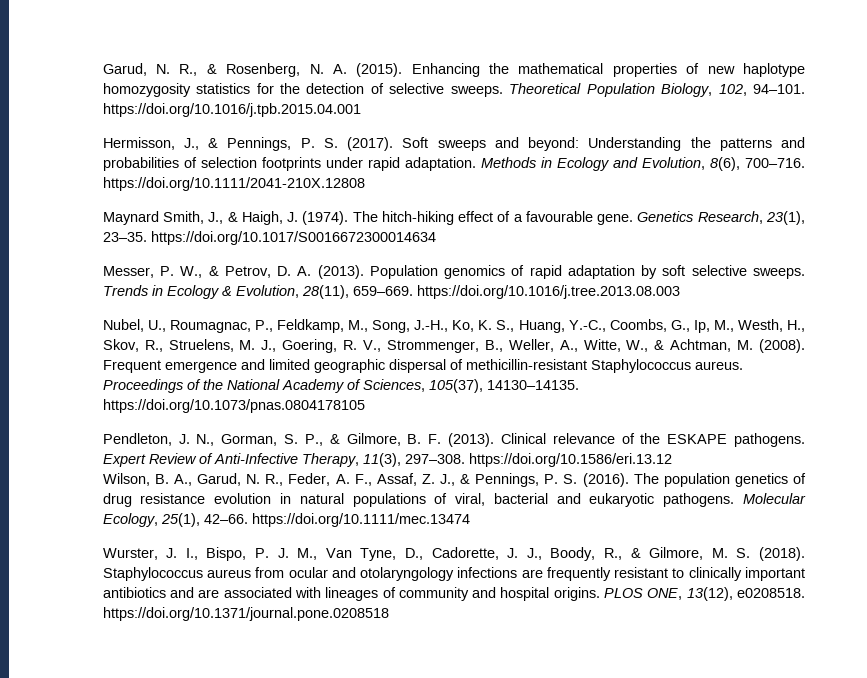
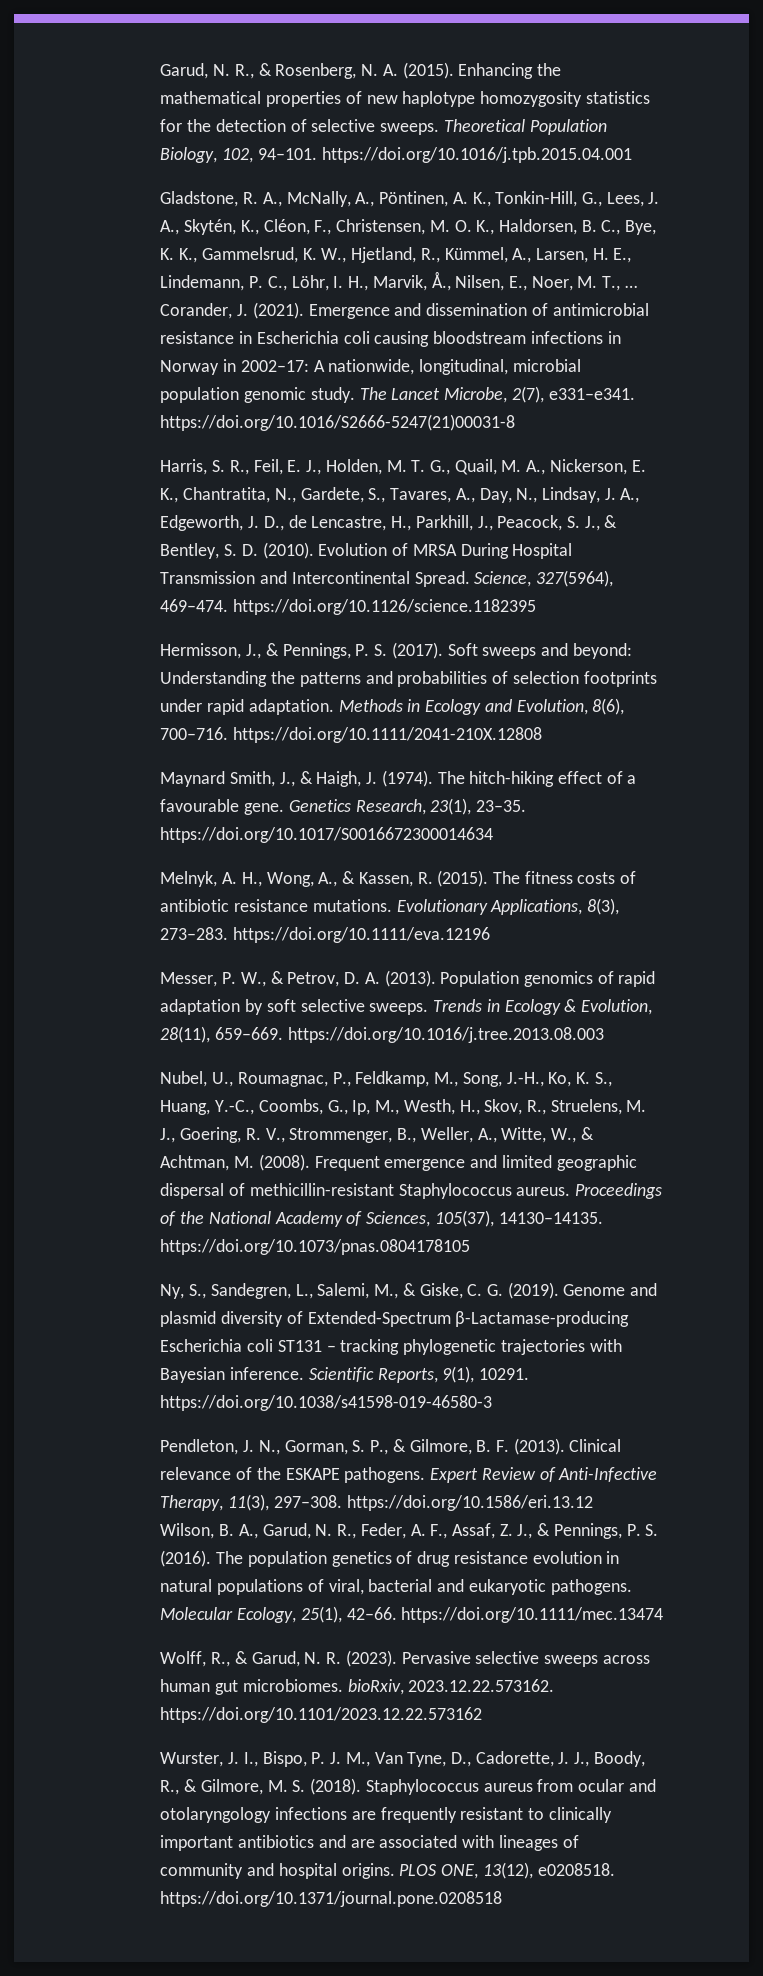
(361, 110) none -> [160,191,660,207] [160,219,657,235] [160,247,632,263] [160,271,637,291] [160,302,649,319] [160,331,621,347] [160,359,581,375] [160,386,635,403] [160,414,516,431] [160,459,646,475] [160,487,640,503] [160,515,618,531] [160,542,573,559] [160,570,614,587] [160,599,537,615] // Gladstone, R. A., McNally, A., Pöntinen, A. K., Tonkin-Hill, G., Lees, J. A., Skytén, K., Cléon, F., Christensen, M. O. K., Haldorsen, B. C., Bye, K. K., Gammelsrud, K. W., Hjetland, R., Kümmel, A., Larsen, H. E., Lindemann, P. C., Löhr, I. H., Marvik, Å., Nilsen, E., Noer, M. T., … Corander, J. (2021). Emergence and dissemination of antimicrobial resistance in Escherichia coli causing bloodstream infections in Norway in 2002–17: A nationwide, longitudinal, microbial population genomic study. The Lancet Microbe, 2(7), e331–e341. https://doi.org/10.1016/S2666-5247(21)00031-8 // Harris, S. R., Feil, E. J., Holden, M. T. G., Quail, M. A., Nickerson, E. K., Chantratita, N., Gardete, S., Tavares, A., Day, N., Lindsay, J. A., Edgeworth, J. D., de Lencastre, H., Parkhill, J., Peacock, S. J., & Bentley, S. D. (2010). Evolution of MRSA During Hospital Transmission and Intercontinental Spread. Science, 327(5964), 469–474. https://doi.org/10.1126/science.1182395
(436, 238) none -> [160,870,637,887] [160,898,620,915] [160,927,491,943] // Melnyk, A. H., Wong, A., & Kassen, R. (2015). The fitness costs of antibiotic resistance mutations. Evolutionary Applications, 8(3), 273–283. https://doi.org/10.1111/eva.12196
(365, 406) none -> [160,1282,658,1299] [160,1311,630,1327] [160,1339,622,1355] [160,1366,530,1383] [160,1395,493,1411] // Ny, S., Sandegren, L., Salemi, M., & Giske, C. G. (2019). Genome and plasmid diversity of Extended-Spectrum β-Lactamase-producing Escherichia coli ST131 – tracking phylogenetic trajectories with Bayesian inference. Scientific Reports, 9(1), 10291. https://doi.org/10.1038/s41598-019-46580-3
(470, 520) none -> [160,1650,650,1667] [160,1679,555,1695] [160,1707,483,1723] // Wolff, R., & Garud, N. R. (2023). Pervasive selective sweeps across human gut microbiomes. bioRxiv, 2023.12.22.573162. https://doi.org/10.1101/2023.12.22.573162

